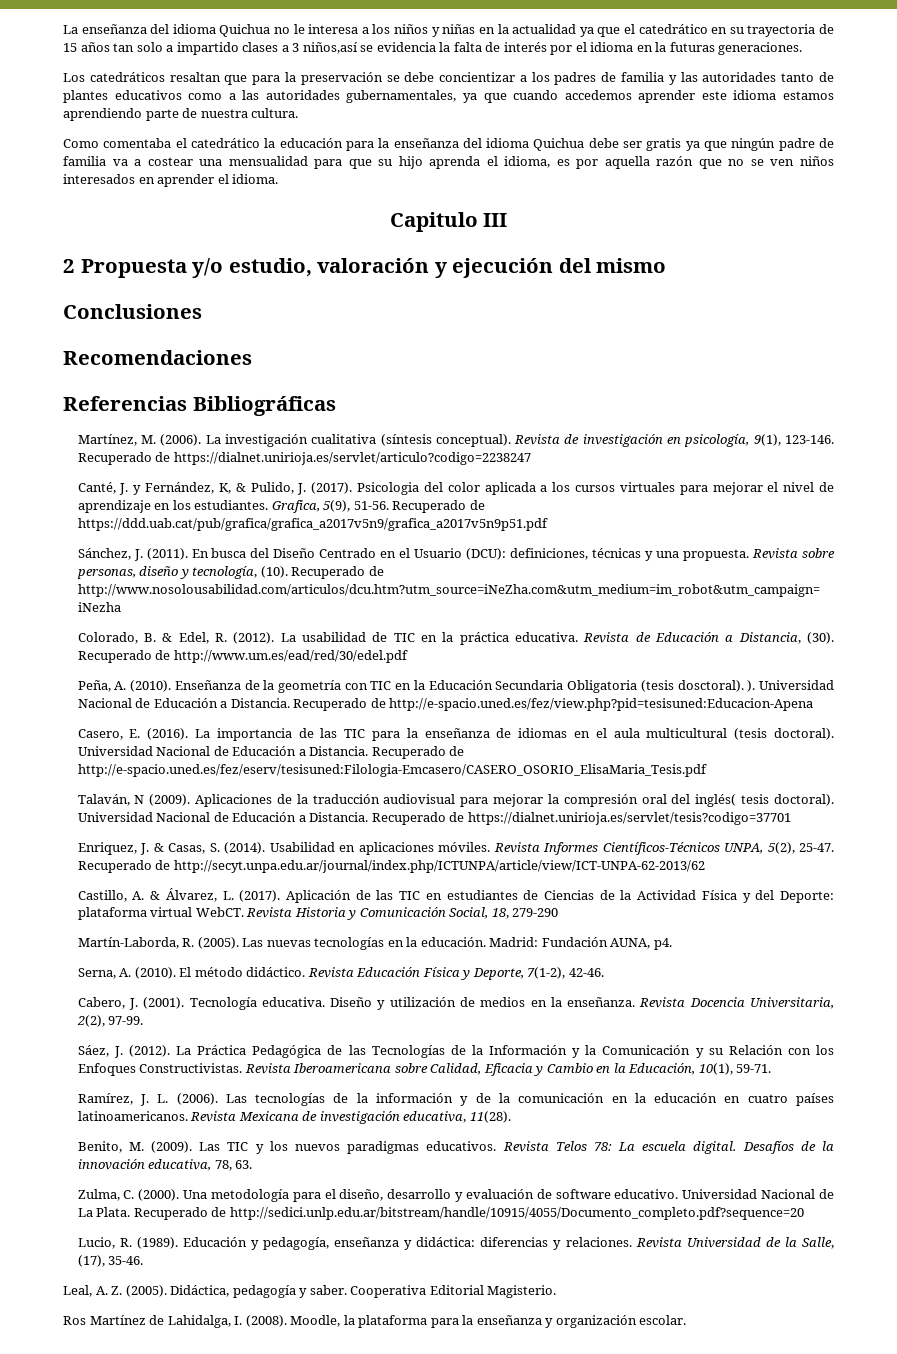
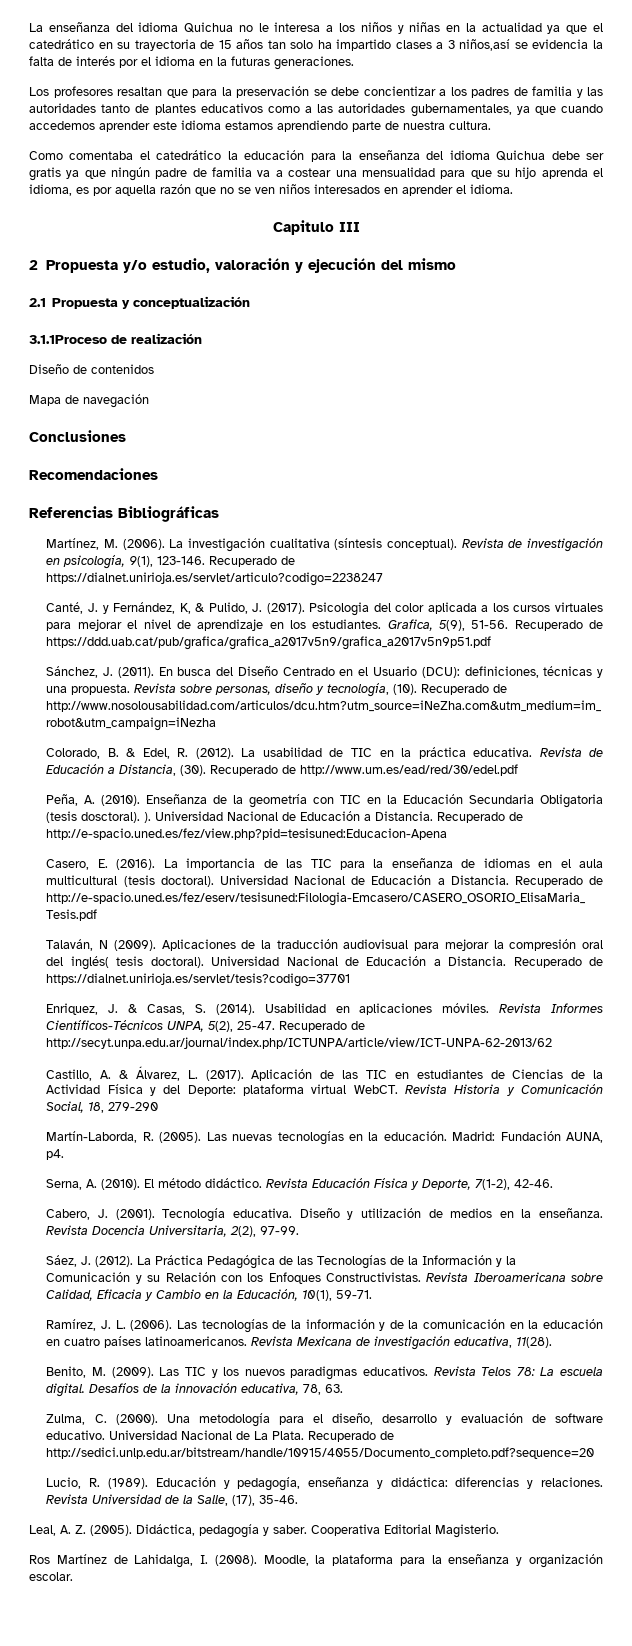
[166,45,174,52] a -> [317,40,332,49] ha
[89,72,165,82] catedráticos -> [53,86,113,98] profesores
(667, 265) none -> [29,296,251,309] [29,333,202,344] [29,364,154,374] [29,394,149,408] // 2.1 Propuesta y conceptualización // 3.1.1Proceso de realización // Diseño de contenidos // Mapa de navegación

